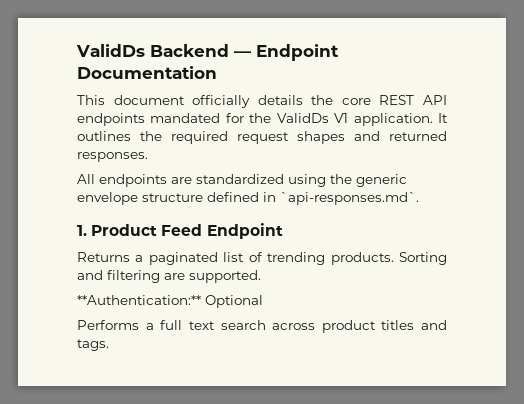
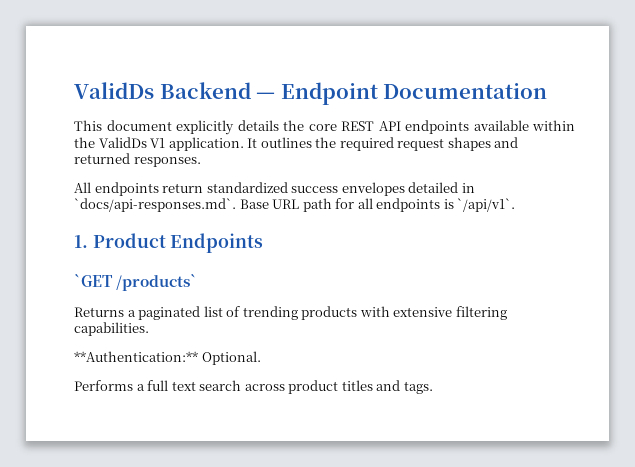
[192,95,251,108] officially -> [176,120,234,135] explicitly
[150,113,244,123] mandated for -> [473,120,575,131] available within
[171,174,407,187] [77,192,419,205] are standardized using the generic envelope structure defined in `api-responses.md`. -> [162,182,475,196] [74,198,516,212] return standardized success envelopes detailed in `docs/api-responses.md`. Base URL path for all endpoints is `/api/v1`.
[161,223,283,239] Feed Endpoint -> [170,233,264,253] [74,274,198,291] Endpoints // `GET /products`
[330,252,447,265] [77,270,261,283] products. Sorting and filtering are supported. -> [301,306,507,320] [74,322,149,336] products with extensive filtering capabilities.
[205,295,263,308] Optional -> [201,351,261,365] Optional.

